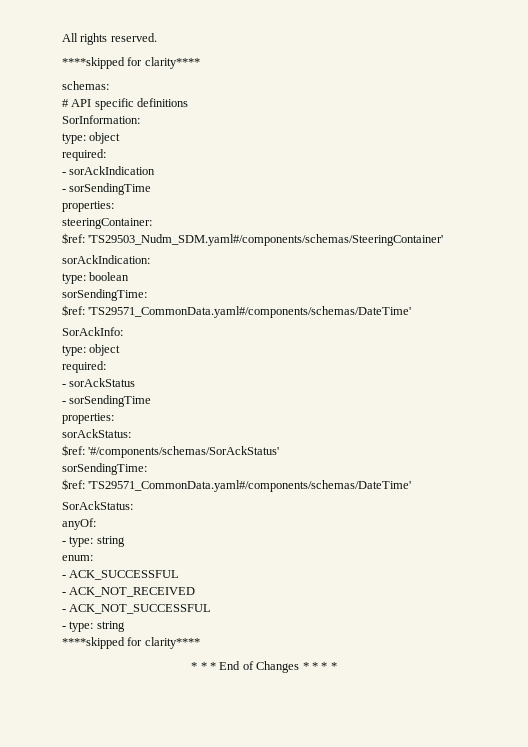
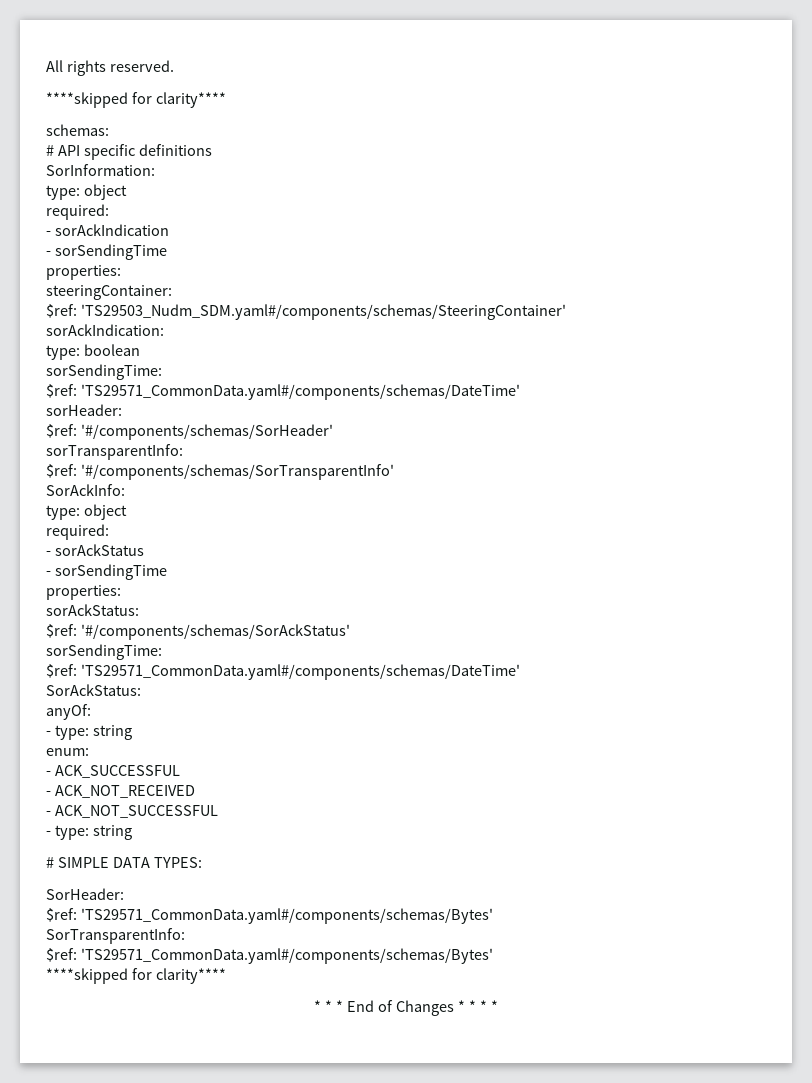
(412, 312) none -> [46,404,122,416] [46,424,333,440] [46,444,183,460] [46,464,394,480] // sorHeader: // $ref: '#/components/schemas/SorHeader' // sorTransparentInfo: // $ref: '#/components/schemas/SorTransparentInfo'
(125, 626) none -> [46,857,202,868] [46,888,124,900] [46,908,493,924] [46,928,185,944] [46,948,493,964] // # SIMPLE DATA TYPES: // SorHeader: // $ref: 'TS29571_CommonData.yaml#/components/schemas/Bytes' // SorTransparentInfo: // $ref: 'TS29571_CommonData.yaml#/components/schemas/Bytes'

